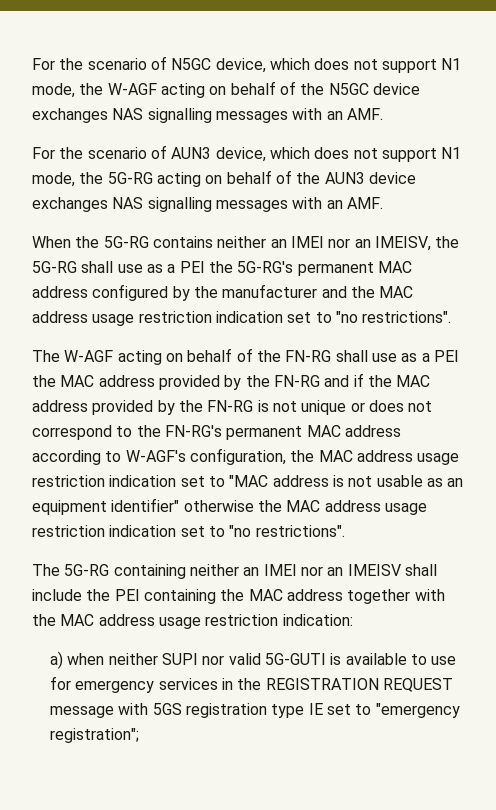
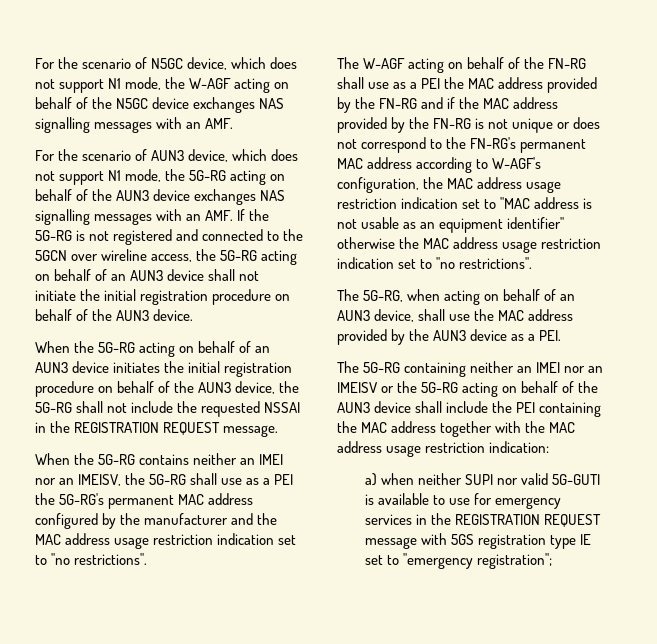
(383, 203) none -> [237,209,270,221] [35,229,304,245] [35,249,298,265] [35,269,260,281] [35,289,291,305] [35,309,194,321] [35,341,271,357] [35,361,293,377] [35,381,300,397] [35,401,301,417] [35,421,279,437] If the 5G-RG is not registered and connected to the 5GCN over wireline access, the 5G-RG acting on behalf of an AUN3 device shall not initiate the initial registration procedure on behalf of the AUN3 device. // When the 5G-RG acting on behalf of an AUN3 device initiates the initial registration procedure on behalf of the AUN3 device, the 5G-RG shall not include the requested NSSAI in the REGISTRATION REQUEST message.
(345, 531) none -> [337,289,576,305] [337,309,574,322] [337,329,562,345] // The 5G-RG, when acting on behalf of an AUN3 device, shall use the MAC address provided by the AUN3 device as a PEI.
(401, 570) none -> [381,381,599,397] [337,401,412,413] or the 5G-RG acting on behalf of the AUN3 device

